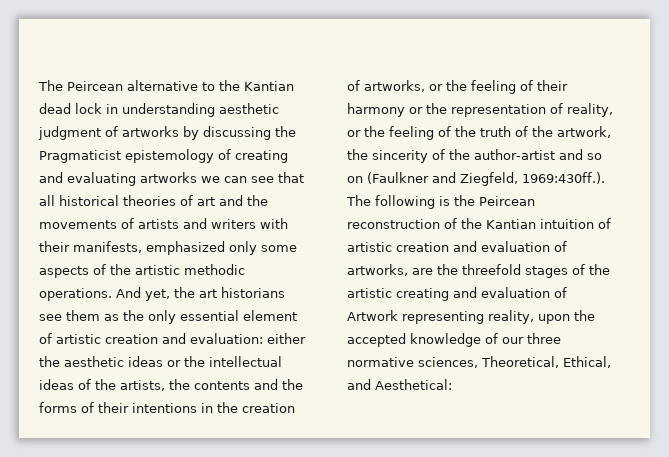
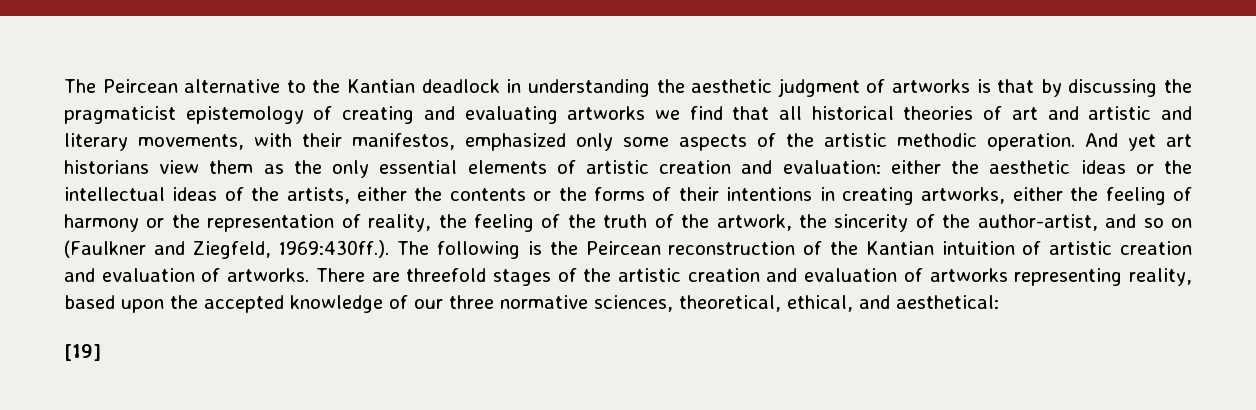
[39,103,102,114] dead lock -> [421,79,500,93] deadlock
(215, 110) none -> [656,79,685,93] the
(179, 131) none -> [976,79,1035,93] is that
[39,150,121,163] Pragmaticist -> [64,106,176,124] pragmaticist
[224,176,274,183] can see -> [689,106,723,120] find
[247,195,268,206] [39,218,256,229] the movements of artists and writers -> [1088,106,1193,120] [64,133,244,151] artistic and literary movements,
[73,241,142,253] manifests, -> [352,133,455,150] manifestos,
[39,287,195,301] operations. And yet, the -> [987,133,1156,151] operation. And yet
[39,314,62,321] see -> [159,160,200,174] view
[243,310,297,321] element -> [467,160,547,174] elements
(165, 385) none -> [357,187,407,201] either
[254,379,278,390] and -> [533,191,552,201] or
[217,402,295,413] [347,80,568,94] the creation of artworks, or the feeling of their -> [841,187,1192,205] creating artworks, either the feeling of
[347,130,361,137] or -> (432, 223) none
[474,149,555,160] author-artist -> [977,214,1098,231] author-artist,
[347,264,458,276] artworks, are the -> [227,268,400,282] artworks. There are
[396,287,567,301] [347,310,398,321] creating and evaluation of Artwork -> [687,268,1008,282] creation and evaluation of artworks
(534, 317) none -> [64,295,115,309] based
[481,356,611,368] [347,379,452,390] Theoretical, Ethical, and Aesthetical: -> [679,295,999,312] [64,344,101,361] theoretical, ethical, and aesthetical: // [19]

